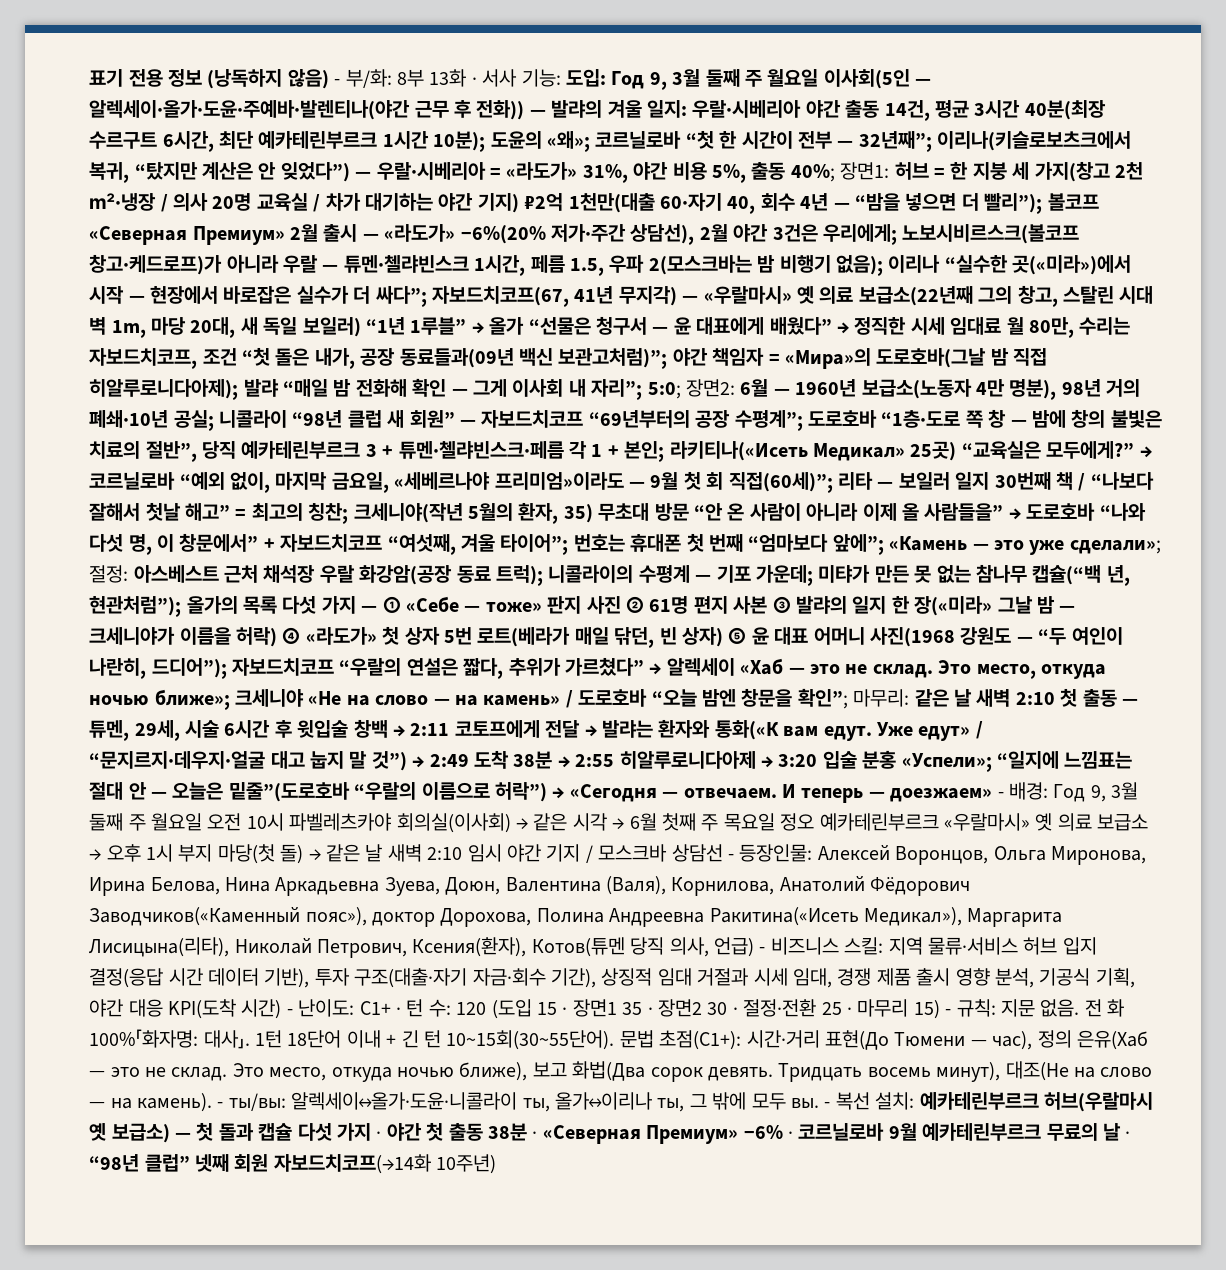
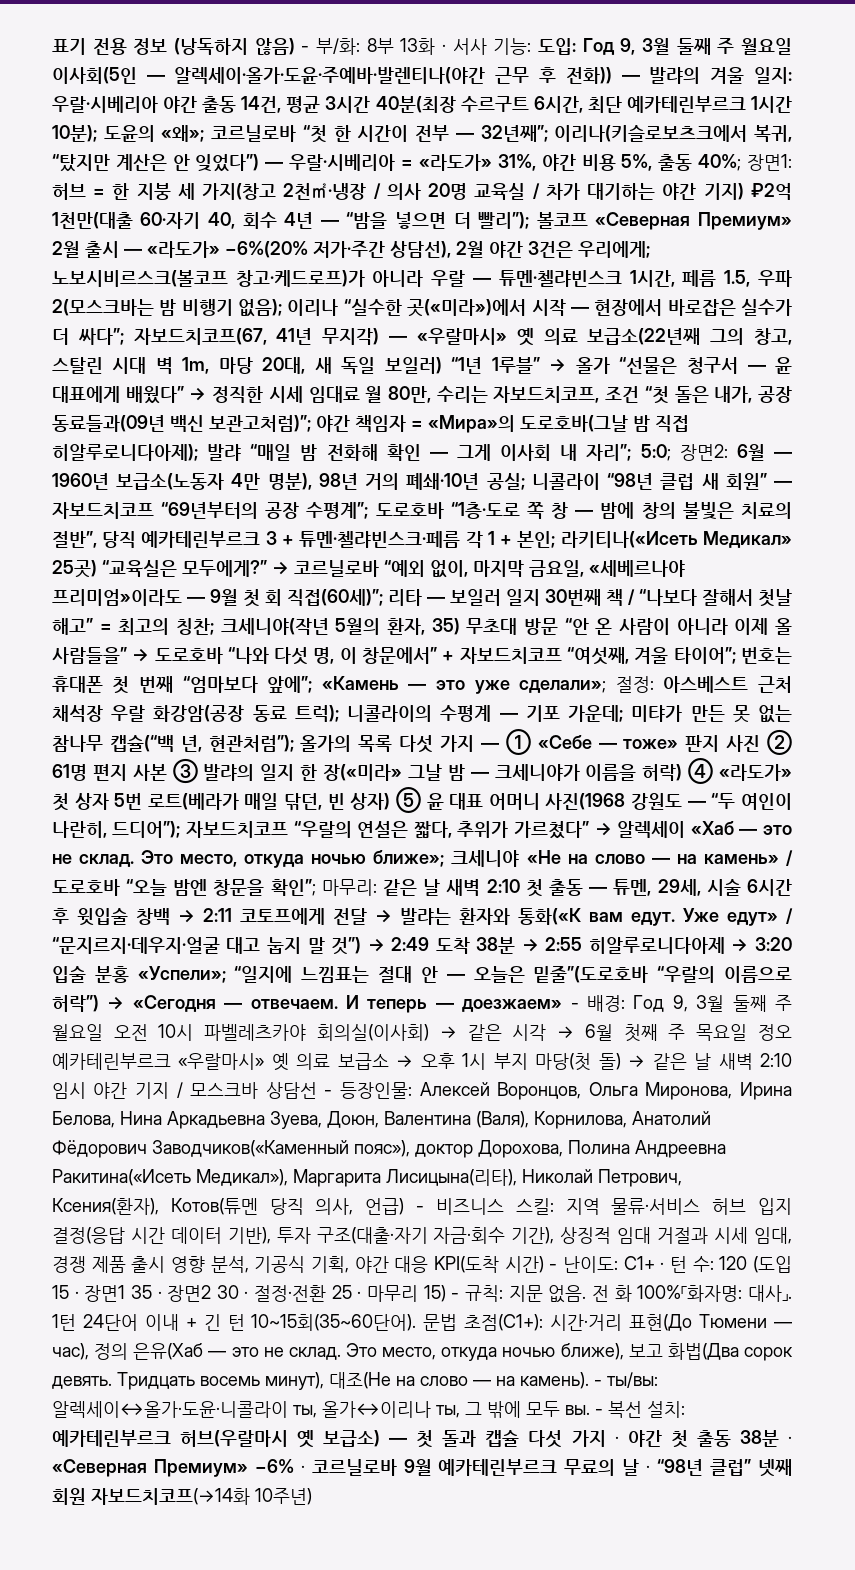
[287,1030,342,1048] 18단어 -> [82,1314,138,1331] 24단어
[446,1030,615,1050] 10~15회(30~55단어). -> [251,1314,417,1331] 10~15회(35~60단어).

